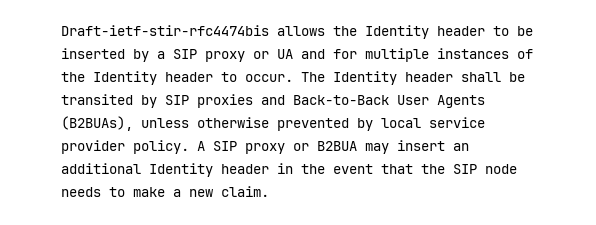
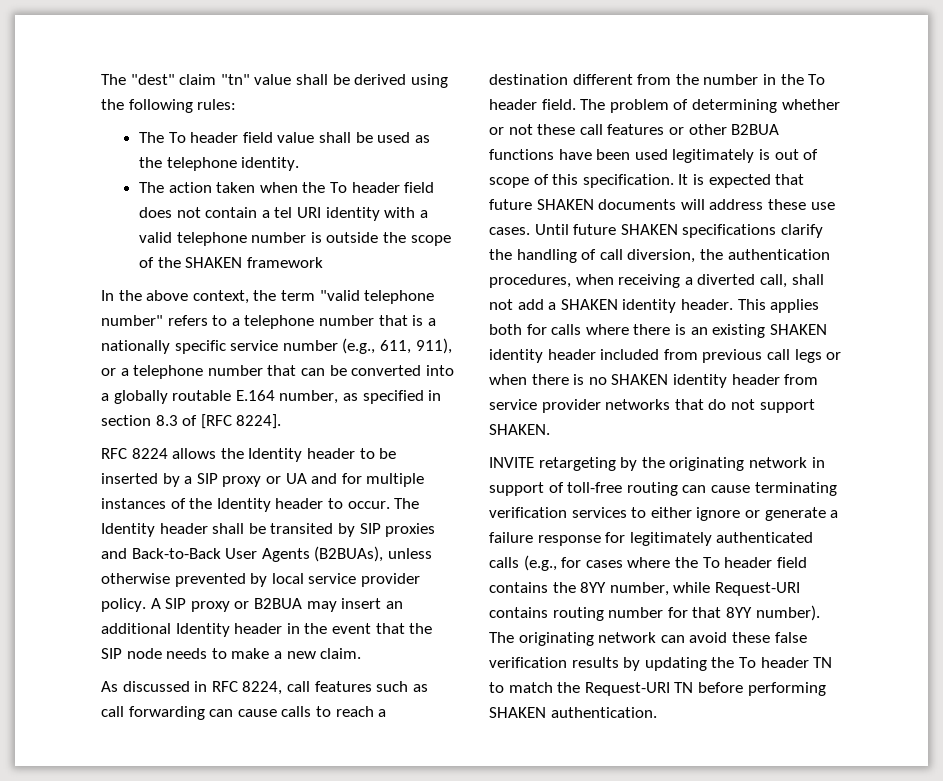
[61,25,269,36] Draft-ietf-stir-rfc4474bis -> [101,74,448,88] [101,99,237,113] [139,132,430,143] [139,157,300,171] [139,182,435,193] [139,207,428,221] [139,232,451,246] [139,257,323,268] [101,290,435,304] [101,315,436,329] [101,338,452,354] [101,365,454,379] [101,390,442,404] [101,414,282,429] [101,448,168,459] The "dest" claim "tn" value shall be derived using the following rules: // The To header field value shall be used as the telephone identity. // The action taken when the To header field does not contain a tel URI identity with a valid telephone number is outside the scope of the SHAKEN framework // In the above context, the term "valid telephone number" refers to a telephone number that is a nationally specific service number (e.g., 611, 911), or a telephone number that can be converted into a globally routable E.164 number, as specified in section 8.3 of [RFC 8224]. // RFC 8224
(269, 191) none -> [101,681,428,695] [101,706,387,720] [489,74,826,85] [489,99,840,113] [489,124,780,135] [489,149,819,163] [489,174,805,188] [489,199,835,210] [489,224,823,238] [489,249,830,263] [489,274,824,288] [489,299,820,313] [489,324,827,338] [489,349,842,363] [489,374,819,388] [489,399,815,413] [489,424,550,435] [489,457,825,471] [489,482,837,496] [489,507,839,521] [489,532,814,546] [489,555,807,571] [489,582,800,596] [489,605,820,621] [489,632,807,646] [489,657,833,671] [489,682,826,696] [489,707,657,718] // As discussed in RFC 8224, call features such as call forwarding can cause calls to reach a destination different from the number in the To header field. The problem of determining whether or not these call features or other B2BUA functions have been used legitimately is out of scope of this specification. It is expected that future SHAKEN documents will address these use cases. Until future SHAKEN specifications clarify the handling of call diversion, the authentication procedures, when receiving a diverted call, shall not add a SHAKEN identity header. This applies both for calls where there is an existing SHAKEN identity header included from previous call legs or when there is no SHAKEN identity header from service provider networks that do not support SHAKEN. // INVITE retargeting by the originating network in support of toll-free routing can cause terminating verification services to either ignore or generate a failure response for legitimately authenticated calls (e.g., for cases where the To header field contains the 8YY number, while Request-URI contains routing number for that 8YY number). The originating network can avoid these false verification results by updating the To header TN to match the Request-URI TN before performing SHAKEN authentication.

